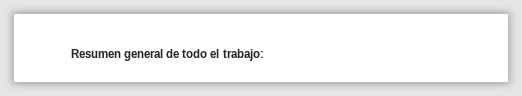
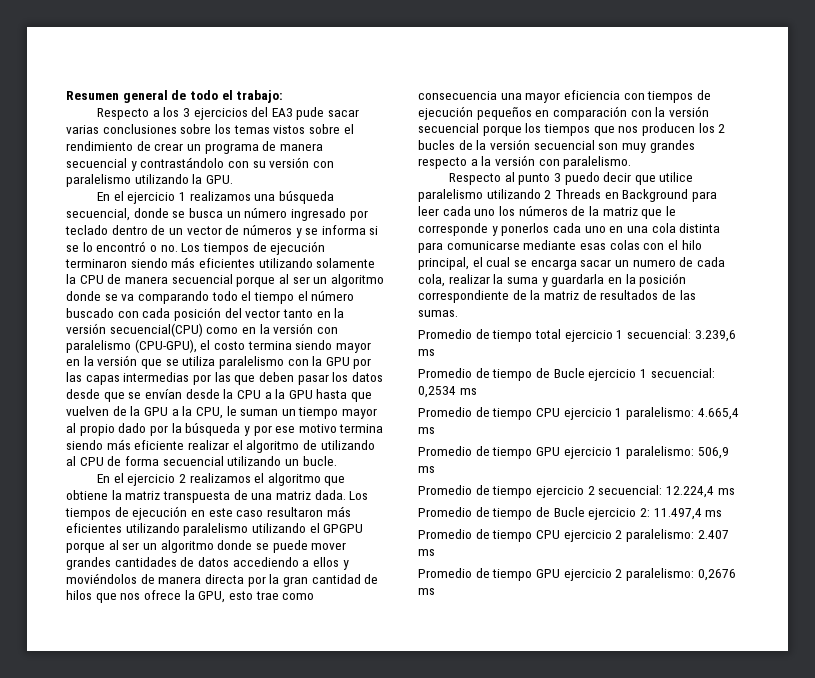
(264, 55) none -> [96,107,360,120] [66,124,354,134] [66,141,323,154] [66,157,334,171] [66,174,233,187] [96,191,334,204] [66,208,368,221] [65,225,379,238] [66,241,326,255] [65,257,376,268] [66,274,384,287] [66,291,355,304] [66,307,345,321] [66,323,338,337] [66,339,371,353] [66,355,372,369] [66,372,383,385] [66,389,373,402] [66,406,378,419] [66,423,384,436] [66,439,375,453] [66,456,337,466] [96,473,346,486] [66,490,369,503] [65,506,351,520] [66,523,364,536] [66,540,347,553] [66,557,349,570] [66,573,379,587] [66,590,315,603] [418,90,711,103] [418,106,709,120] [418,123,726,136] [418,139,695,153] [418,155,632,169] [448,172,694,185] [418,189,717,202] [418,206,676,219] [418,223,721,236] [418,240,702,253] [418,257,725,270] [418,273,687,287] [418,290,696,303] [418,310,458,317] [418,329,736,342] [418,349,435,356] [418,368,715,381] [418,386,477,398] [418,407,739,420] [418,427,435,434] [418,446,729,459] [418,466,435,473] [418,485,735,498] [418,507,723,520] [418,529,729,542] [418,549,435,556] [418,568,736,581] [418,588,435,595] // Respecto a los 3 ejercicios del EA3 pude sacar varias conclusiones sobre los temas vistos sobre el rendimiento de crear un programa de manera secuencial y contrastándolo con su versión con paralelismo utilizando la GPU. // En el ejercicio 1 realizamos una búsqueda secuencial, donde se busca un número ingresado por teclado dentro de un vector de números y se informa si se lo encontró o no. Los tiempos de ejecución terminaron siendo más eficientes utilizando solamente la CPU de manera secuencial porque al ser un algoritmo donde se va comparando todo el tiempo el número buscado con cada posición del vector tanto en la versión secuencial(CPU) como en la versión con paralelismo (CPU-GPU), el costo termina siendo mayor en la versión que se utiliza paralelismo con la GPU por las capas intermedias por las que deben pasar los datos desde que se envían desde la CPU a la GPU hasta que vuelven de la GPU a la CPU, le suman un tiempo mayor al propio dado por la búsqueda y por ese motivo termina siendo más eficiente realizar el algoritmo de utilizando al CPU de forma secuencial utilizando un bucle. // En el ejercicio 2 realizamos el algoritmo que obtiene la matriz transpuesta de una matriz dada. Los tiempos de ejecución en este caso resultaron más eficientes utilizando paralelismo utilizando el GPGPU porque al ser un algoritmo donde se puede mover grandes cantidades de datos accediendo a ellos y moviéndolos de manera directa por la gran cantidad de hilos que nos ofrece la GPU, esto trae como consecuencia una mayor eficiencia con tiempos de ejecución pequeños en comparación con la versión secuencial porque los tiempos que nos producen los 2 bucles de la versión secuencial son muy grandes respecto a la versión con paralelismo. // Respecto al punto 3 puedo decir que utilice paralelismo utilizando 2 Threads en Background para leer cada uno los números de la matriz que le corresponde y ponerlos cada uno en una cola distinta para comunicarse mediante esas colas con el hilo principal, el cual se encarga sacar un numero de cada cola, realizar la suma y guardarla en la posición correspondiente de la matriz de resultados de las sumas. // Promedio de tiempo total ejercicio 1 secuencial: 3.239,6 ms // Promedio de tiempo de Bucle ejercicio 1 secuencial: 0,2534 ms // Promedio de tiempo CPU ejercicio 1 paralelismo: 4.665,4 ms // Promedio de tiempo GPU ejercicio 1 paralelismo: 506,9 ms // Promedio de tiempo ejercicio 2 secuencial: 12.224,4 ms // Promedio de tiempo de Bucle ejercicio 2: 11.497,4 ms // Promedio de tiempo CPU ejercicio 2 paralelismo: 2.407 ms // Promedio de tiempo GPU ejercicio 2 paralelismo: 0,2676 ms

